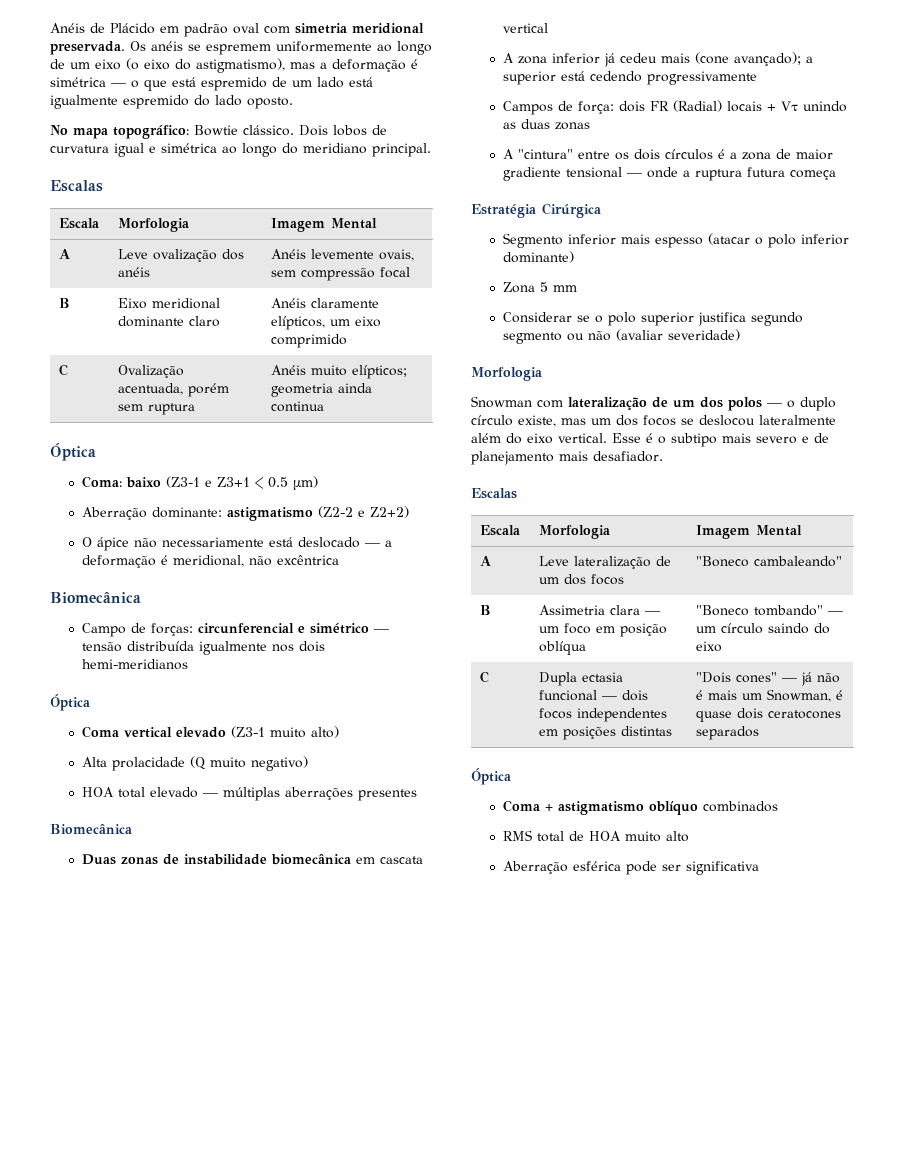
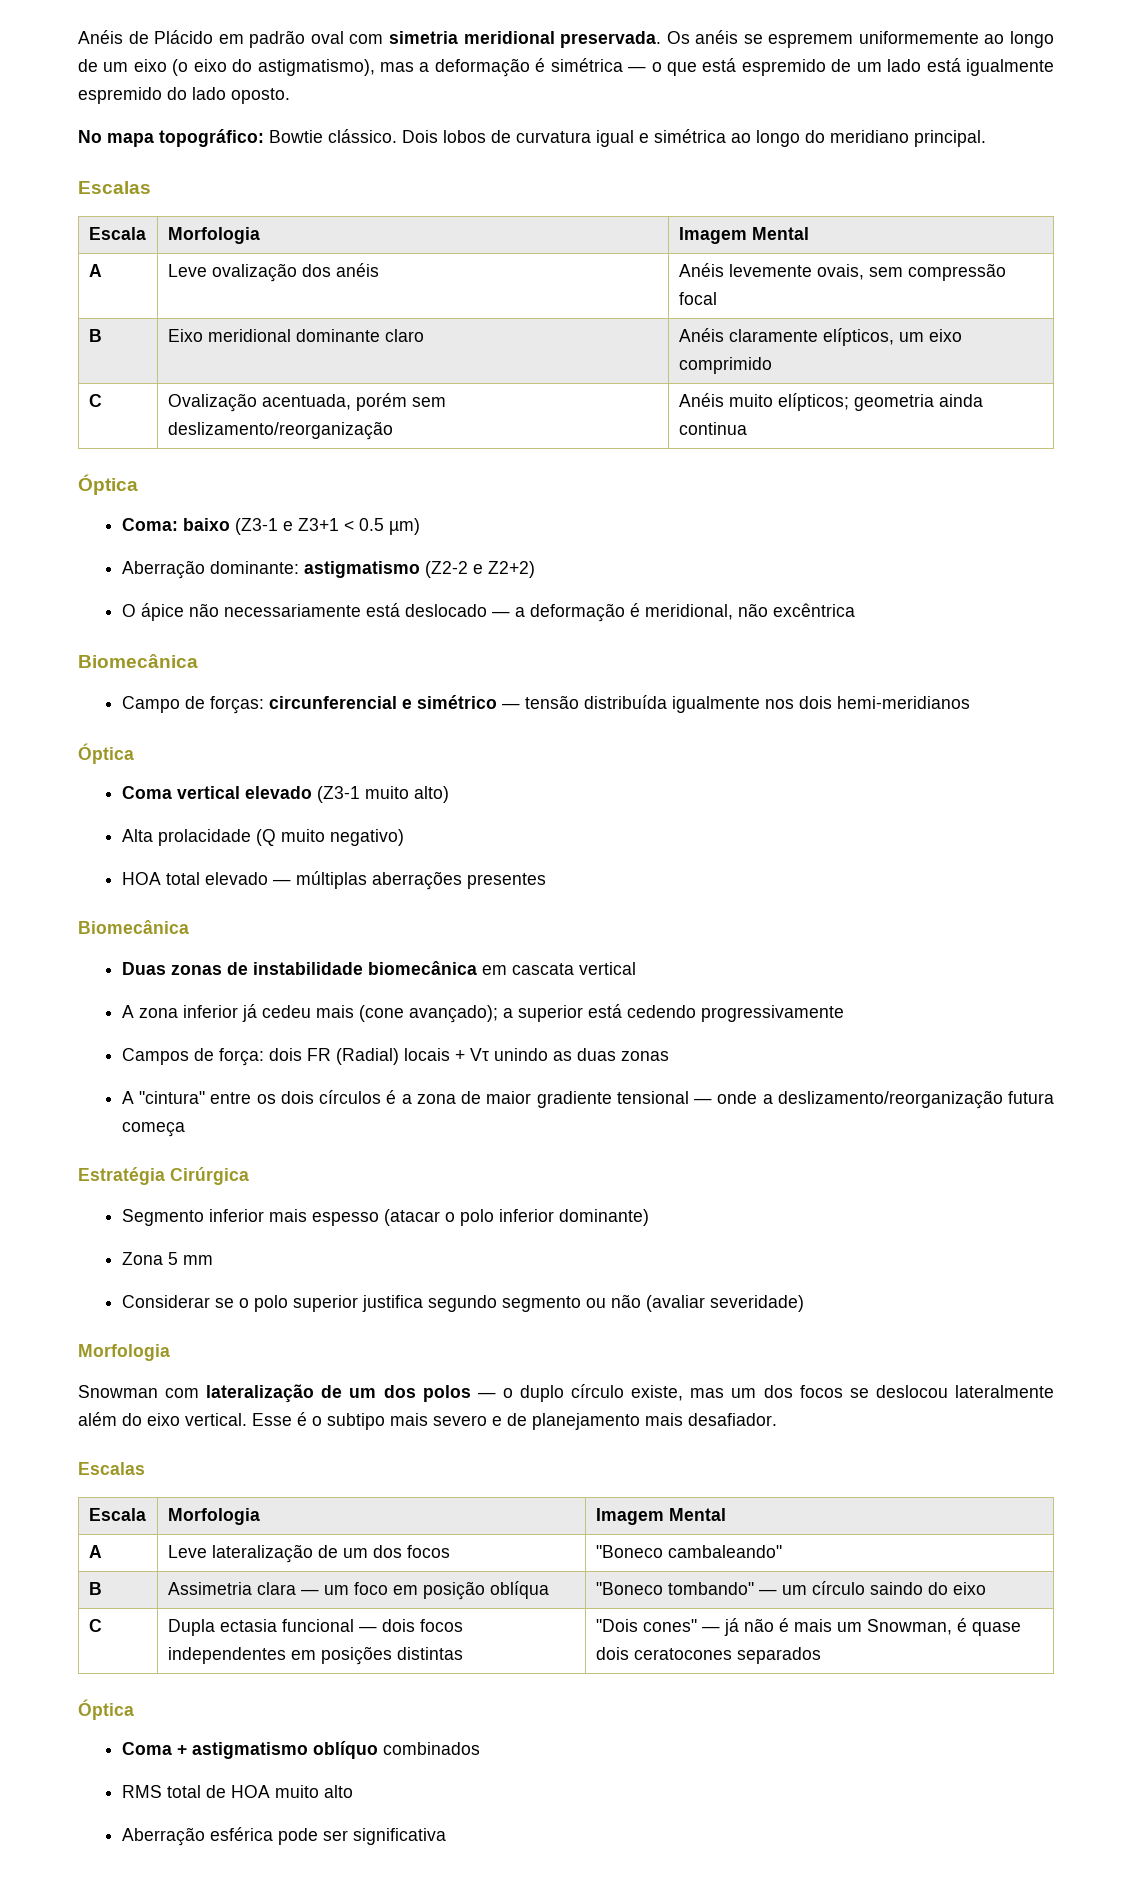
[148,403,196,415] ruptura -> [167,421,393,440] deslizamento/reorganização
[694,169,742,181] ruptura -> [777,1090,1003,1109] deslizamento/reorganização

